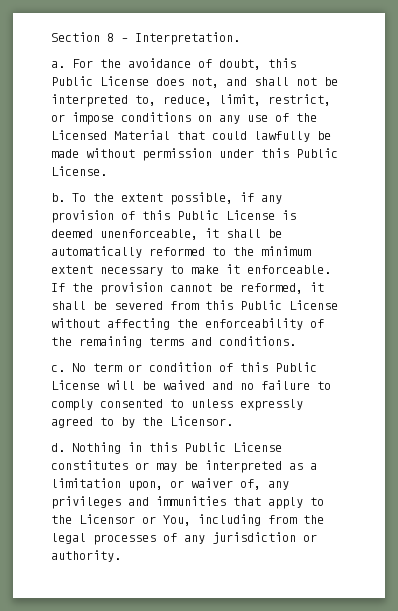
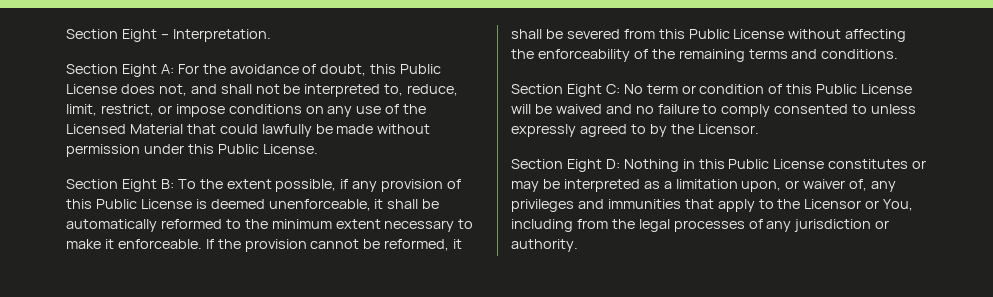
[51,32,114,42] Section 8 -> [66,29,157,42] Section Eight
[51,61,65,68] a. -> [66,64,174,77] Section Eight A:
[51,193,65,202] b. -> [66,179,174,192] Section Eight B:
[51,365,65,372] c. -> [511,84,620,97] Section Eight C:
[51,443,65,452] d. -> [511,159,620,172] Section Eight D:

